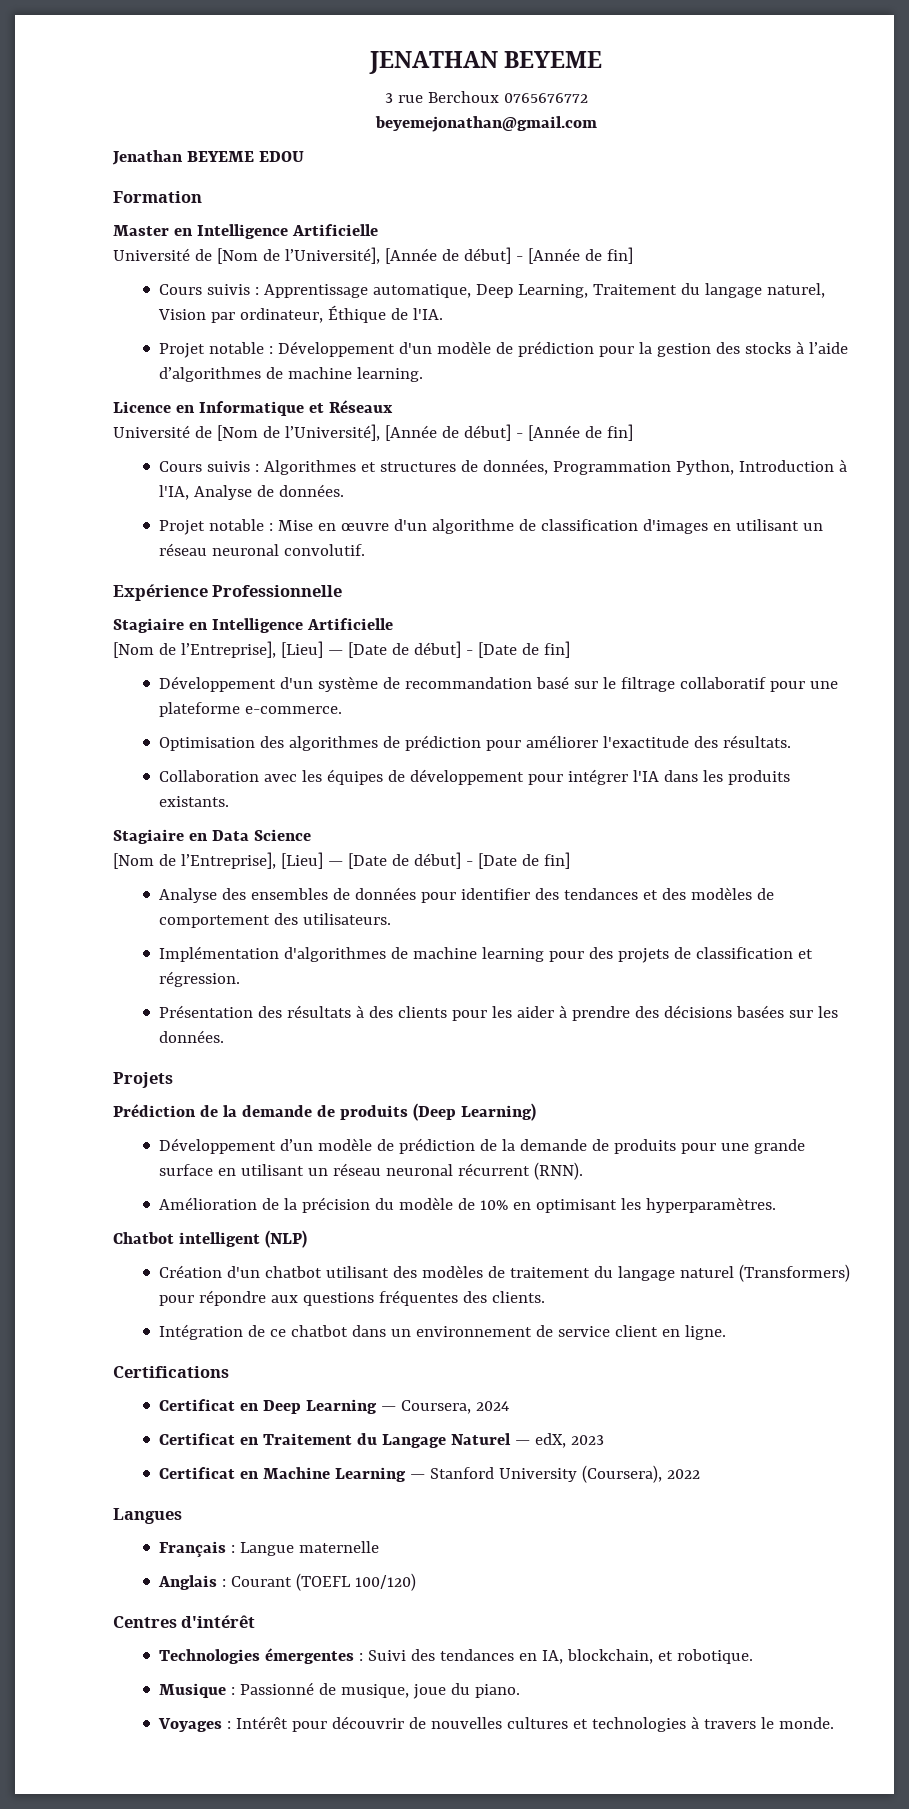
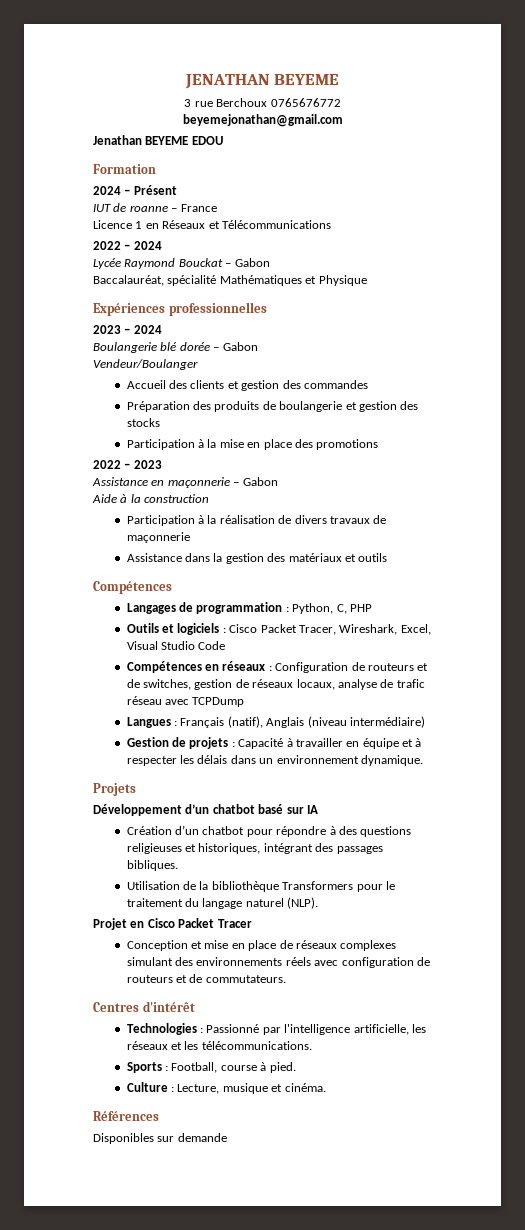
[113,224,378,239] [113,247,633,264] [159,283,826,298] [158,305,444,323] [159,341,849,358] [159,367,424,382] [113,400,393,416] [113,424,633,441] [159,459,848,475] [159,484,345,500] [159,519,824,535] [159,543,366,556] [113,584,343,601] [113,618,393,633] [113,641,570,658] [159,676,839,692] [159,702,343,717] [159,735,792,751] [159,769,791,785] [159,796,230,807] [113,829,311,844] [113,852,570,869] [159,887,775,903] [159,913,392,928] [159,946,814,963] [159,971,241,987] [159,1005,839,1021] [159,1030,225,1043] [113,1072,173,1088] [113,1103,536,1121] [159,1138,806,1154] [159,1162,584,1180] [159,1197,777,1213] [113,1230,307,1248] [159,1264,851,1282] [159,1290,546,1306] [159,1324,727,1340] [113,1366,229,1378] [159,1399,510,1414] [159,1433,605,1448] [159,1465,701,1483] [113,1508,182,1524] [159,1541,380,1557] [158,1573,417,1591] [113,1615,256,1628] [159,1648,754,1664] [159,1682,521,1699] [158,1716,835,1732] Master en Intelligence Artificielle // Université de [Nom de l’Université], [Année de début] - [Année de fin] // Cours suivis : Apprentissage automatique, Deep Learning, Traitement du langage naturel, Vision par ordinateur, Éthique de l'IA. // Projet notable : Développement d'un modèle de prédiction pour la gestion des stocks à l’aide d’algorithmes de machine learning. // Licence en Informatique et Réseaux // Université de [Nom de l’Université], [Année de début] - [Année de fin] // Cours suivis : Algorithmes et structures de données, Programmation Python, Introduction à l'IA, Analyse de données. // Projet notable : Mise en œuvre d'un algorithme de classification d'images en utilisant un réseau neuronal convolutif. // Expérience Professionnelle // Stagiaire en Intelligence Artificielle // [Nom de l’Entreprise], [Lieu] — [Date de début] - [Date de fin] // Développement d'un système de recommandation basé sur le filtrage collaboratif pour une plateforme e-commerce. // Optimisation des algorithmes de prédiction pour améliorer l'exactitude des résultats. // Collaboration avec les équipes de développement pour intégrer l'IA dans les produits existants. // Stagiaire en Data Science // [Nom de l’Entreprise], [Lieu] — [Date de début] - [Date de fin] // Analyse des ensembles de données pour identifier des tendances et des modèles de comportement des utilisateurs. // Implémentation d'algorithmes de machine learning pour des projets de classification et régression. // Présentation des résultats à des clients pour les aider à prendre des décisions basées sur les données. // Projets // Prédiction de la demande de produits (Deep Learning) // Développement d’un modèle de prédiction de la demande de produits pour une grande surface en utilisant un réseau neuronal récurrent (RNN). // Amélioration de la précision du modèle de 10% en optimisant les hyperparamètres. // Chatbot intelligent (NLP) // Création d'un chatbot utilisant des modèles de traitement du langage naturel (Transformers) pour répondre aux questions fréquentes des clients. // Intégration de ce chatbot dans un environnement de service client en ligne. // Certifications // Certificat en Deep Learning — Coursera, 2024 // Certificat en Traitement du Langage Naturel — edX, 2023 // Certificat en Machine Learning — Stanford University (Coursera), 2022 // Langues // Français : Langue maternelle // Anglais : Courant (TOEFL 100/120) // Centres d'intérêt // Technologies émergentes : Suivi des tendances en IA, blockchain, et robotique. // Musique : Passionné de musique, joue du piano. // Voyages : Intérêt pour découvrir de nouvelles cultures et technologies à travers le monde. -> [93,185,177,195] [93,203,217,212] [93,220,331,229] [93,241,162,250] [93,258,270,269] [93,275,367,286] [93,302,267,316] [93,325,162,334] [93,342,258,353] [93,359,198,370] [126,380,368,391] [126,401,419,412] [126,418,160,427] [126,439,379,450] [93,460,162,469] [92,477,278,488] [92,494,210,503] [126,515,387,526] [126,532,190,543] [126,553,388,564] [93,581,172,594] [126,602,372,614] [126,623,431,635] [126,641,226,650] [126,661,429,673] [126,679,425,690] [126,696,245,707] [126,716,425,728] [126,737,422,749] [126,755,423,766] [93,783,136,796] [93,804,318,816] [126,825,412,837] [126,843,383,854] [126,860,178,871] [126,881,395,892] [126,897,319,909] [93,918,252,930] [126,940,397,951] [126,957,430,968] [126,974,286,983] [93,1001,195,1012] [126,1023,426,1035] [126,1041,312,1050] [126,1062,296,1073] [126,1082,326,1094] [93,1111,159,1121] [93,1133,227,1144] 2024 – Présent // IUT de roanne – France // Licence 1 en Réseaux et Télécommunications // 2022 – 2024 // Lycée Raymond Bouckat – Gabon // Baccalauréat, spécialité Mathématiques et Physique // Expériences professionnelles // 2023 – 2024 // Boulangerie blé dorée – Gabon // Vendeur/Boulanger // Accueil des clients et gestion des commandes // Préparation des produits de boulangerie et gestion des stocks // Participation à la mise en place des promotions // 2022 – 2023 // Assistance en maçonnerie – Gabon // Aide à la construction // Participation à la réalisation de divers travaux de maçonnerie // Assistance dans la gestion des matériaux et outils // Compétences // Langages de programmation : Python, C, PHP // Outils et logiciels : Cisco Packet Tracer, Wireshark, Excel, Visual Studio Code // Compétences en réseaux : Configuration de routeurs et de switches, gestion de réseaux locaux, analyse de trafic réseau avec TCPDump // Langues : Français (natif), Anglais (niveau intermédiaire) // Gestion de projets : Capacité à travailler en équipe et à respecter les délais dans un environnement dynamique. // Projets // Développement d’un chatbot basé sur IA // Création d’un chatbot pour répondre à des questions religieuses et historiques, intégrant des passages bibliques. // Utilisation de la bibliothèque Transformers pour le traitement du langage naturel (NLP). // Projet en Cisco Packet Tracer // Conception et mise en place de réseaux complexes simulant des environnements réels avec configuration de routeurs et de commutateurs. // Centres d'intérêt // Technologies : Passionné par l'intelligence artificielle, les réseaux et les télécommunications. // Sports : Football, course à pied. // Culture : Lecture, musique et cinéma. // Références // Disponibles sur demande

